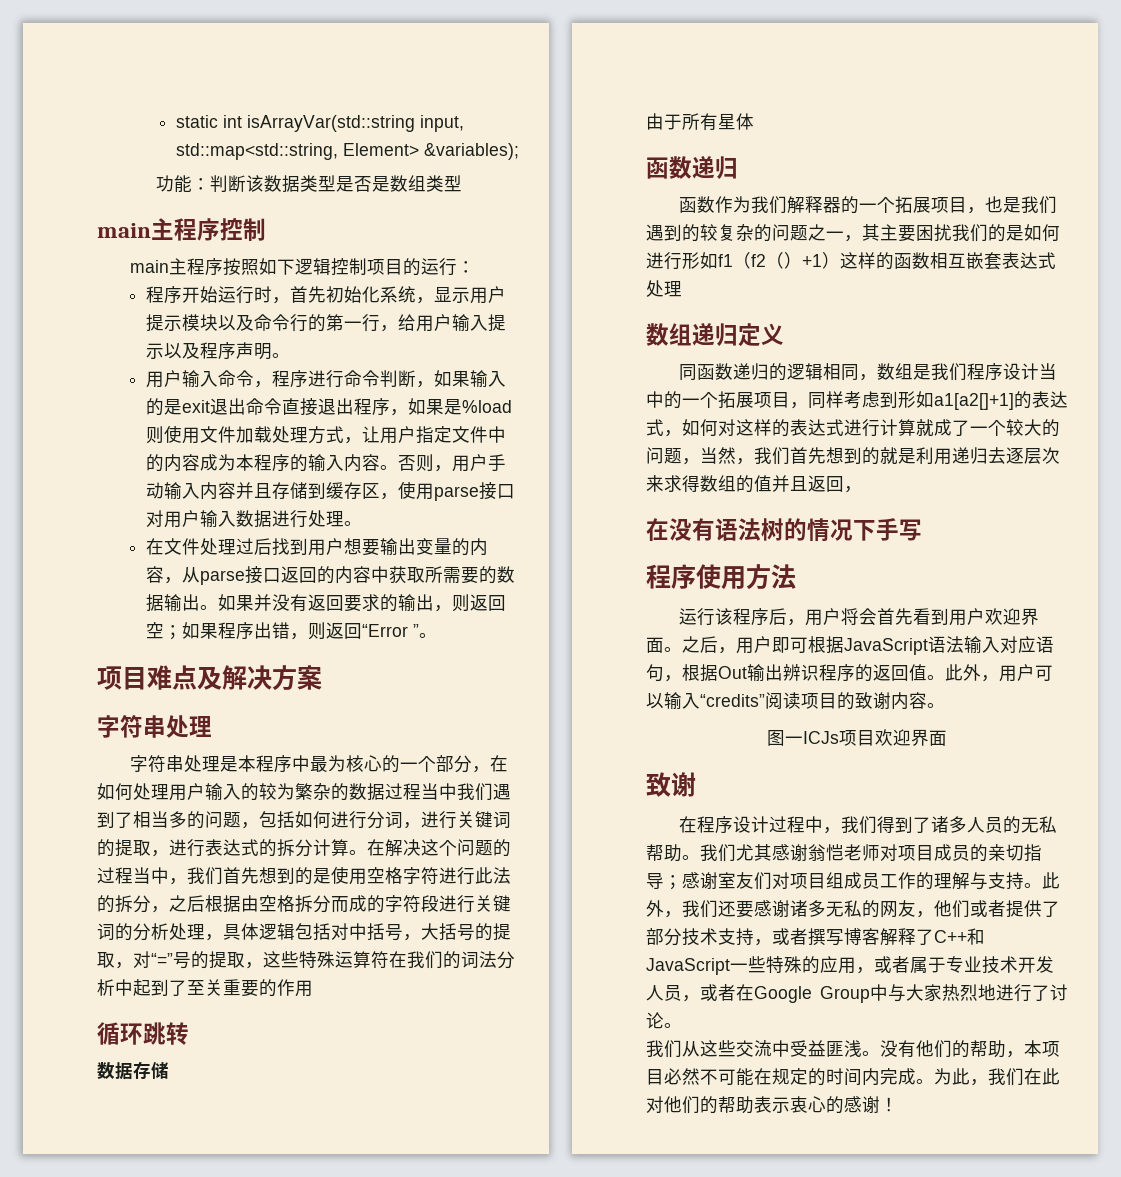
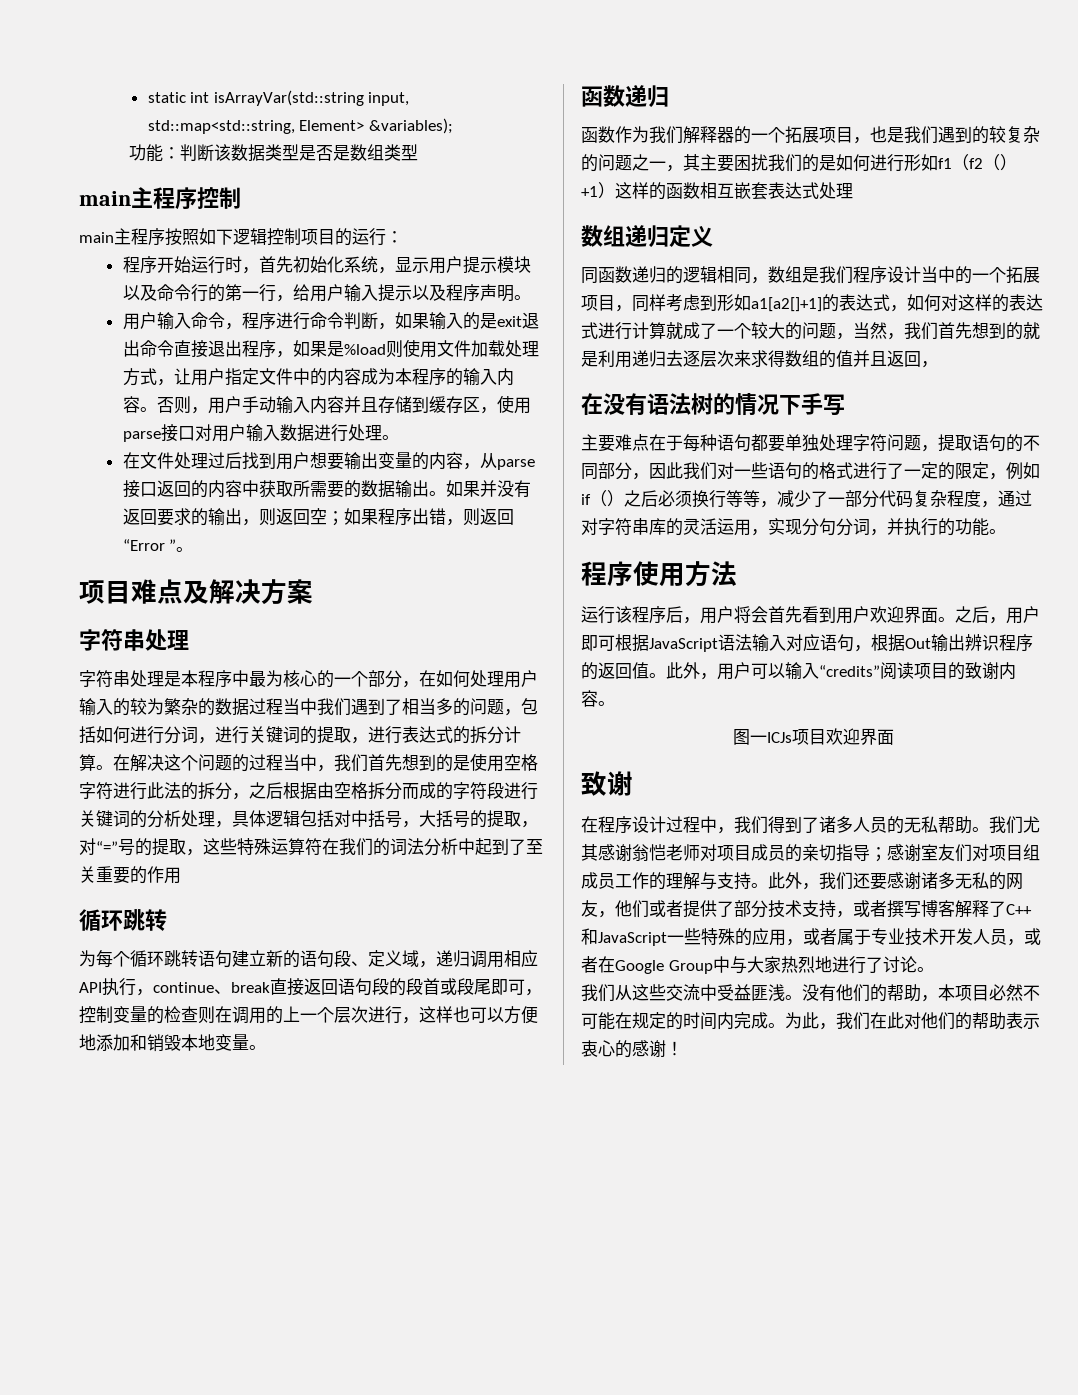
[97,1061,169,1080] [646,113,754,131] 数据存储 // 由于所有星体 -> [79,950,538,968] [79,978,542,996] [79,1006,538,1024] [79,1034,266,1052] 为每个循环跳转语句建立新的语句段、定义域，递归调用相应API执行，continue、break直接返回语句段的段首或段尾即可，控制变量的检查则在调用的上一个层次进行，这样也可以方便地添加和销毁本地变量。
(922, 530) none -> [581,434,1040,452] [581,462,1040,480] [581,490,1032,508] [581,518,1006,536] // 主要难点在于每种语句都要单独处理字符问题，提取语句的不同部分，因此我们对一些语句的格式进行了一定的限定，例如if（）之后必须换行等等，减少了一部分代码复杂程度，通过对字符串库的灵活运用，实现分句分词，并执行的功能。

